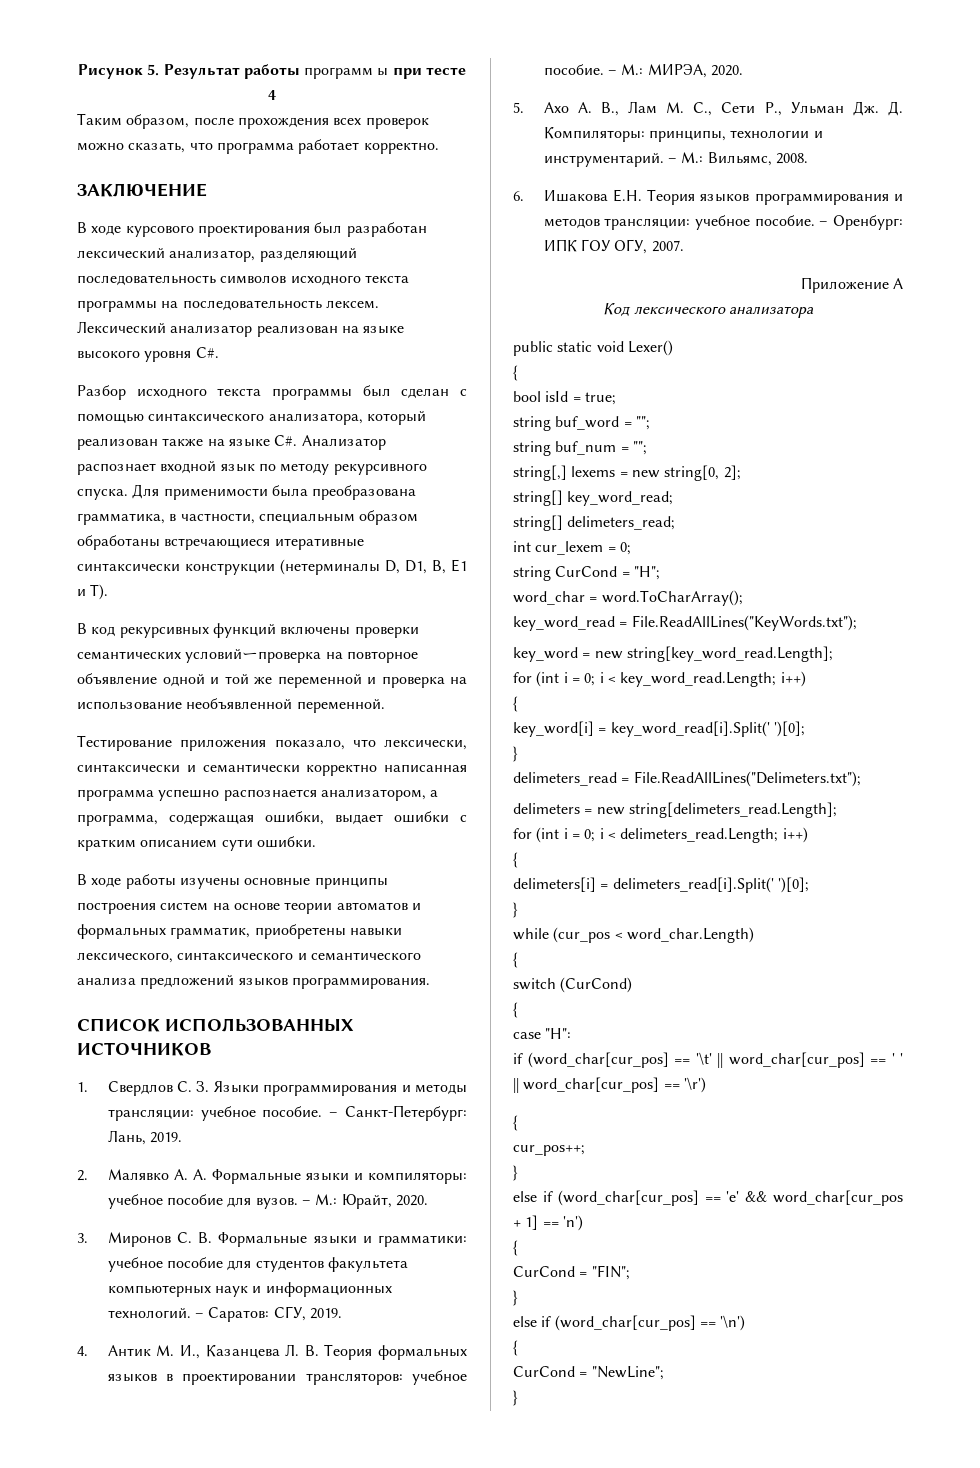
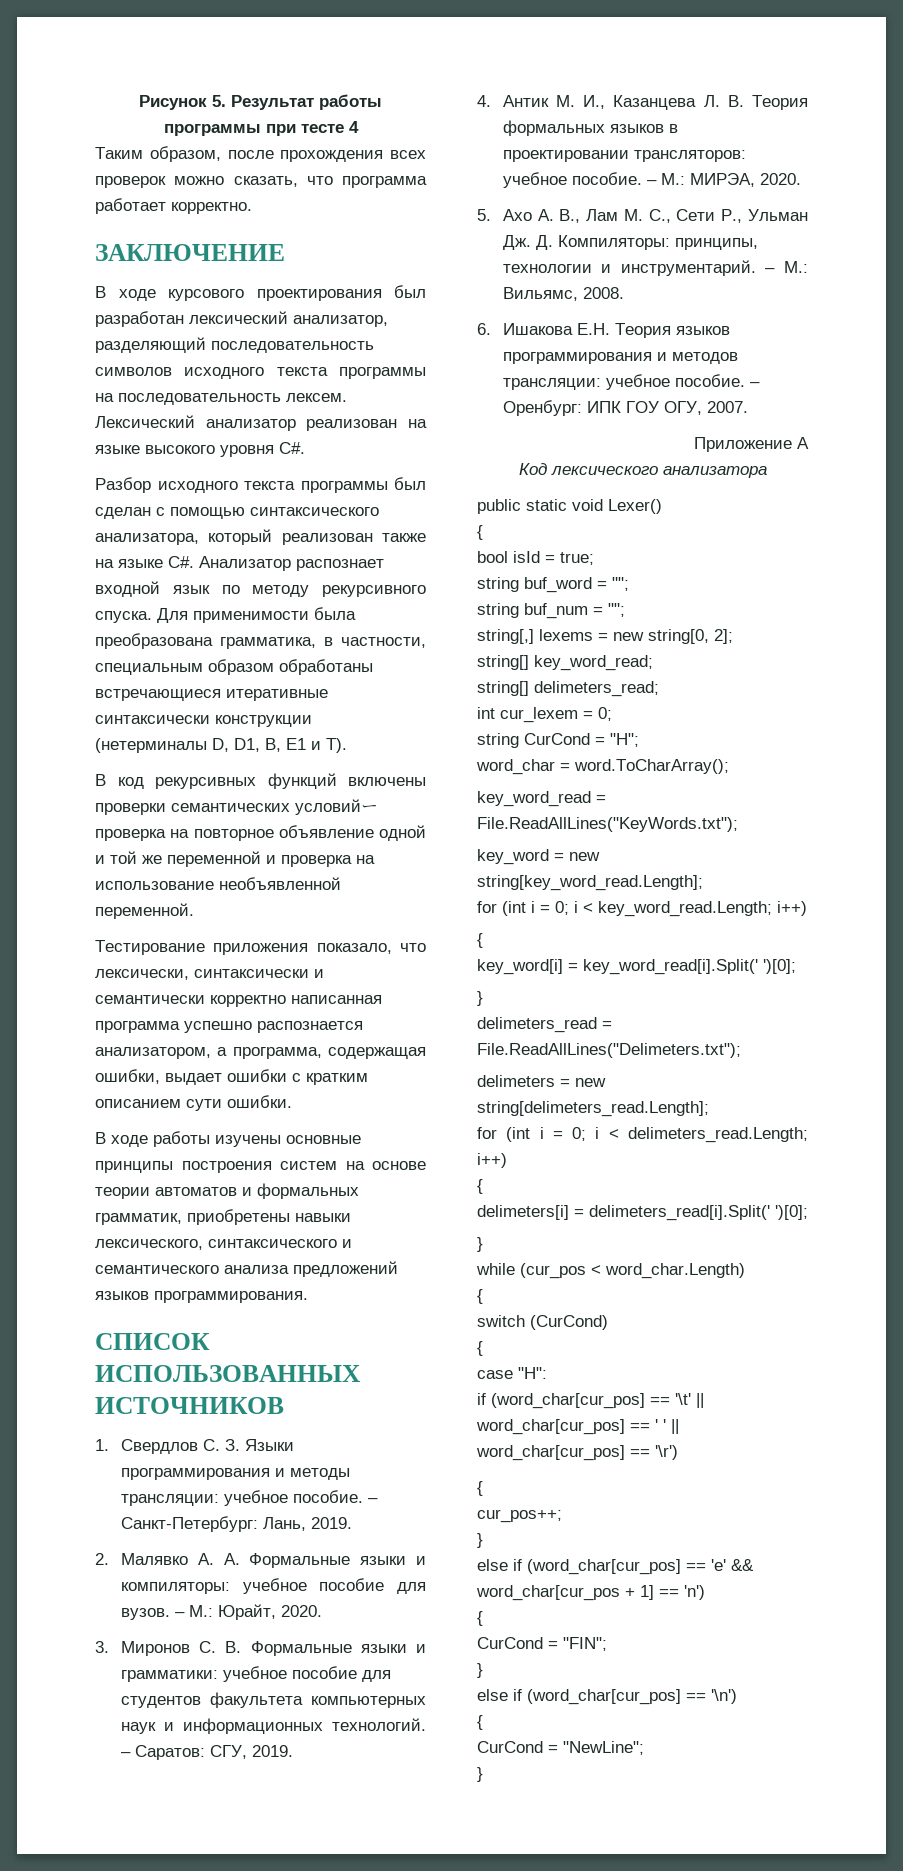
[304,67,389,79] программ ы -> [163,124,261,136] программы

